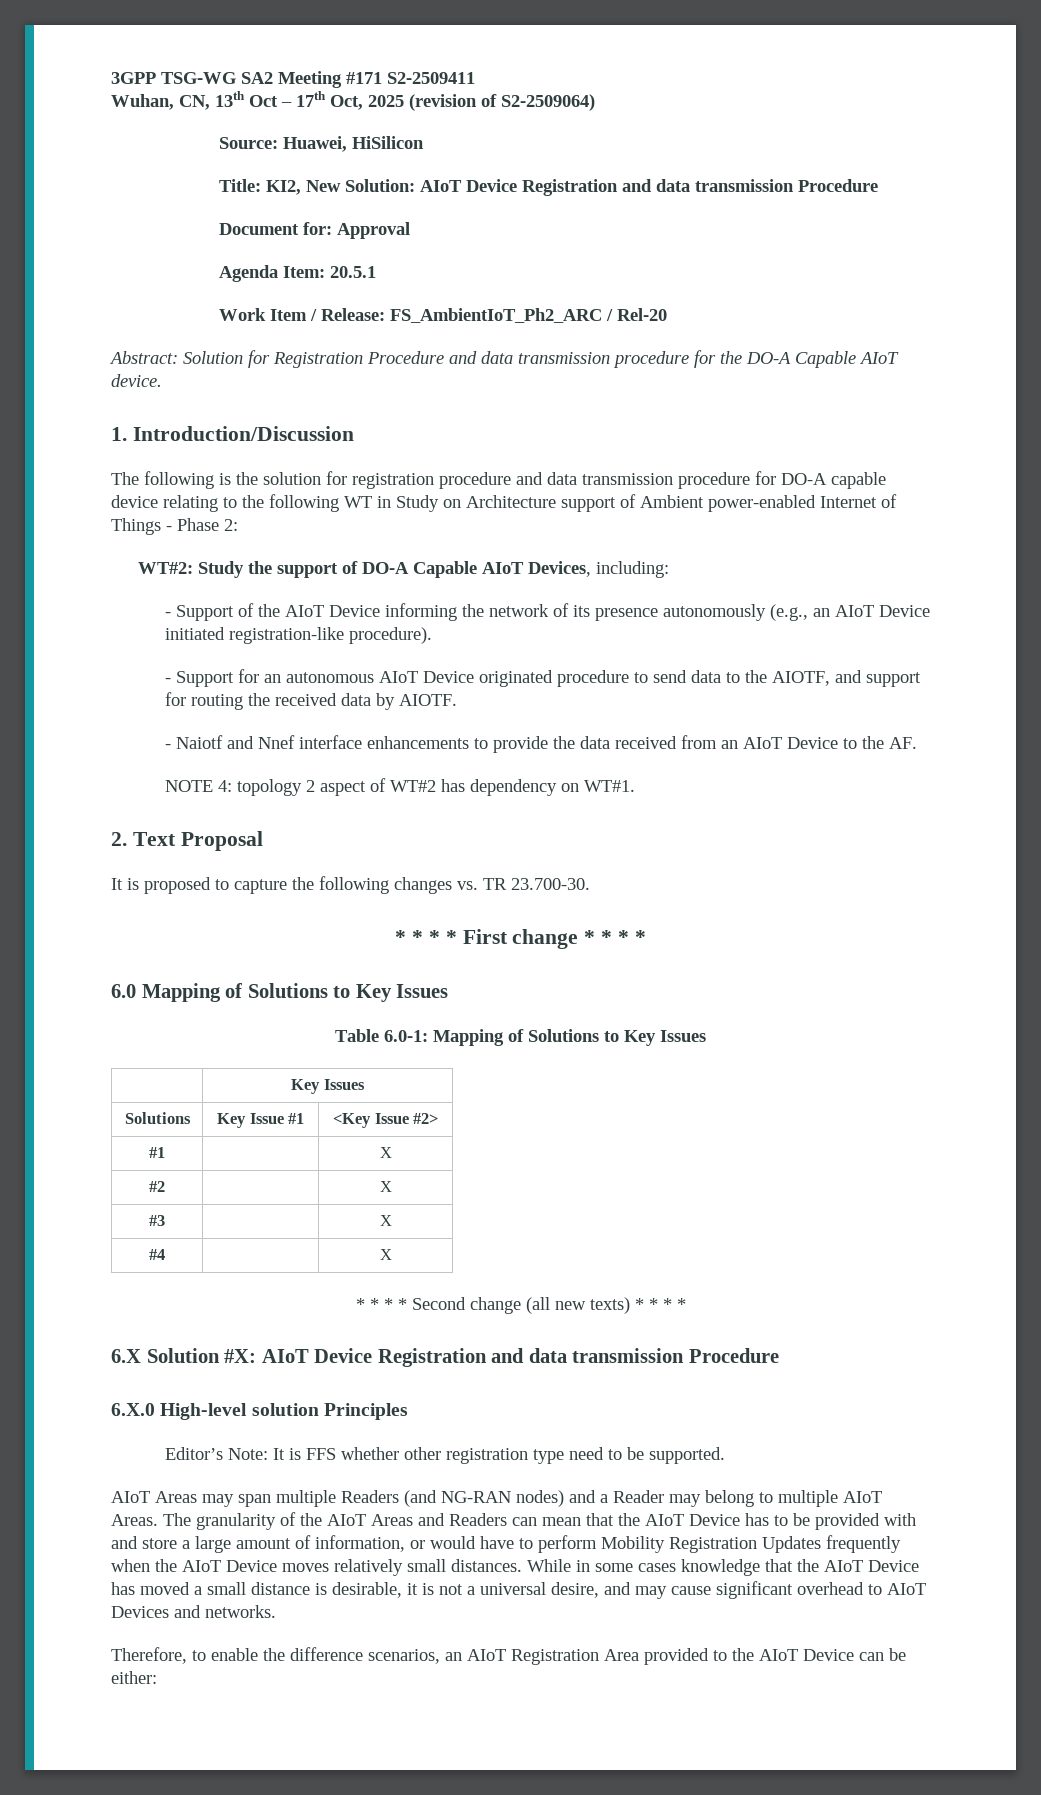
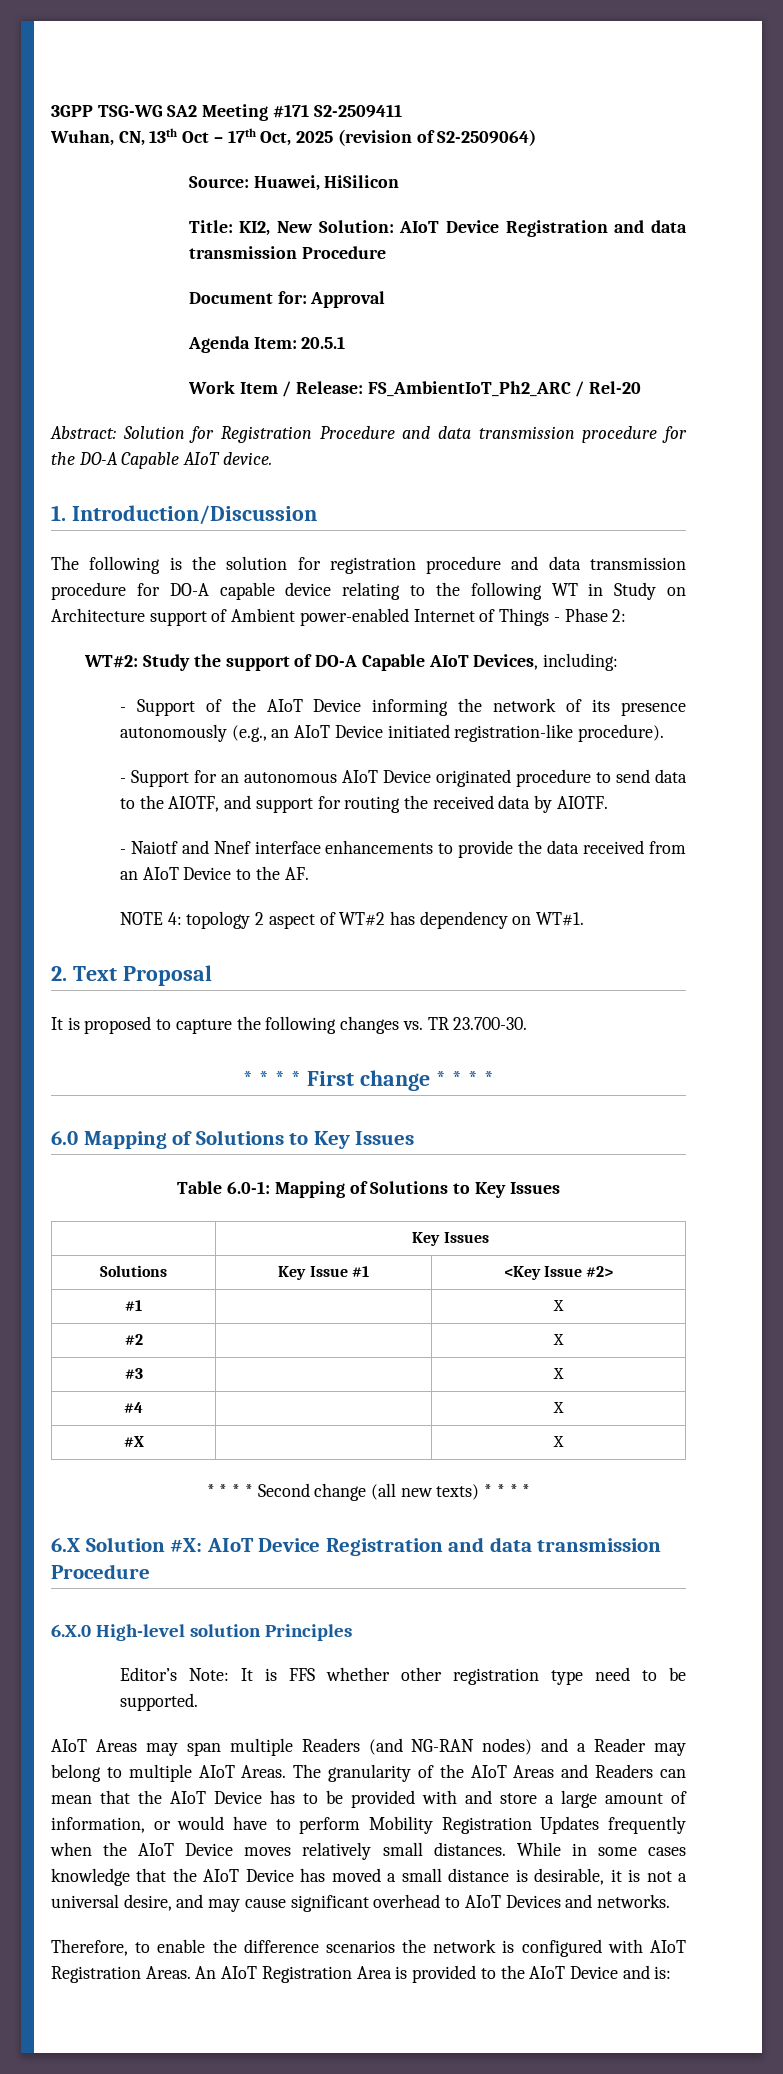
(392, 1254) none -> [123,1436,144,1447] [553,1436,564,1447] // #X | | X
[368,1649,462,1664] scenarios, an -> [325,1939,686,1957] [51,1966,217,1983] scenarios the network is configured with AIoT Registration Areas. An
(639, 1655) none -> [395,1966,408,1979] is
[859,1648,906,1661] [111,1671,157,1684] can be either: -> [622,1965,672,1979] and is:

